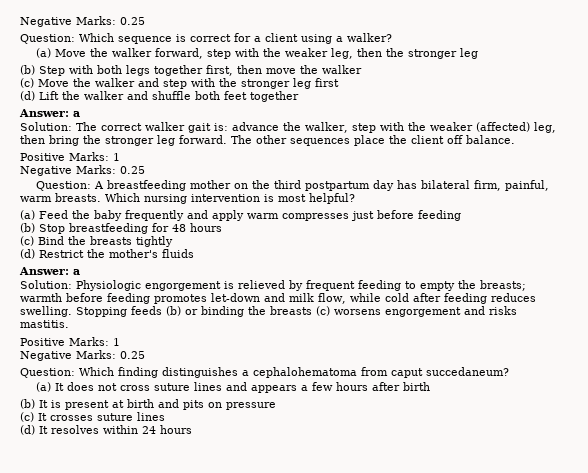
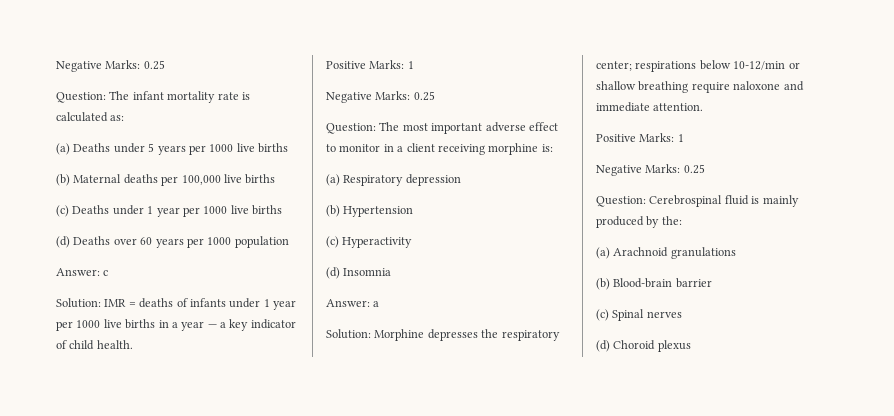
[20,16,145,27] [20,33,392,44] [36,48,479,59] [20,65,362,76] [20,78,339,89] [20,91,299,102] [19,109,80,117] [20,122,556,133] [20,135,515,146] [20,152,120,161] [20,165,145,176] [36,180,550,191] [20,193,355,204] [20,210,461,221] [20,223,222,234] [20,236,173,247] [20,249,194,259] [19,267,80,275] [20,280,526,291] [20,293,536,304] [20,306,517,317] [20,320,69,328] [20,337,120,346] [20,350,145,361] [20,367,509,378] [36,382,431,393] [20,399,276,410] [20,412,165,422] [20,425,192,435] Negative Marks: 0.25 // Question: Which sequence is correct for a client using a walker? // (a) Move the walker forward, step with the weaker leg, then the stronger leg // (b) Step with both legs together first, then move the walker // (c) Move the walker and step with the stronger leg first // (d) Lift the walker and shuffle both feet together // Answer: a // Solution: The correct walker gait is: advance the walker, step with the weaker (affected) leg, then bring the stronger leg forward. The other sequences place the client off balance. // Positive Marks: 1 // Negative Marks: 0.25 // Question: A breastfeeding mother on the third postpartum day has bilateral firm, painful, warm breasts. Which nursing intervention is most helpful? // (a) Feed the baby frequently and apply warm compresses just before feeding // (b) Stop breastfeeding for 48 hours // (c) Bind the breasts tightly // (d) Restrict the mother's fluids // Answer: a // Solution: Physiologic engorgement is relieved by frequent feeding to empty the breasts; warmth before feeding promotes let-down and milk flow, while cold after feeding reduces swelling. Stopping feeds (b) or binding the breasts (c) worsens engorgement and risks mastitis. // Positive Marks: 1 // Negative Marks: 0.25 // Question: Which finding distinguishes a cephalohematoma from caput succedaneum? // (a) It does not cross suture lines and appears a few hours after birth // (b) It is present at birth and pits on pressure // (c) It crosses suture lines // (d) It resolves within 24 hours -> [56,60,165,72] [56,91,250,103] [56,112,125,122] [56,143,288,155] [56,174,276,186] [56,205,282,217] [56,236,289,248] [56,268,109,276] [56,298,296,310] [56,319,296,331] [56,340,133,350] [326,60,414,69] [326,91,435,103] [326,122,558,134] [326,143,553,155] [326,174,461,186] [326,205,414,217] [326,236,413,248] [326,267,392,279] [326,299,380,307] [326,329,560,341] [596,60,800,72] [596,81,804,93] [596,102,704,112] [596,133,684,142] [596,164,705,176] [596,195,799,207] [596,216,682,228] [596,247,736,259] [596,278,712,290] [596,309,682,321] [596,340,691,352] Negative Marks: 0.25 // Question: The infant mortality rate is calculated as: // (a) Deaths under 5 years per 1000 live births // (b) Maternal deaths per 100,000 live births // (c) Deaths under 1 year per 1000 live births // (d) Deaths over 60 years per 1000 population // Answer: c // Solution: IMR = deaths of infants under 1 year per 1000 live births in a year — a key indicator of child health. // Positive Marks: 1 // Negative Marks: 0.25 // Question: The most important adverse effect to monitor in a client receiving morphine is: // (a) Respiratory depression // (b) Hypertension // (c) Hyperactivity // (d) Insomnia // Answer: a // Solution: Morphine depresses the respiratory center; respirations below 10-12/min or shallow breathing require naloxone and immediate attention. // Positive Marks: 1 // Negative Marks: 0.25 // Question: Cerebrospinal fluid is mainly produced by the: // (a) Arachnoid granulations // (b) Blood-brain barrier // (c) Spinal nerves // (d) Choroid plexus

